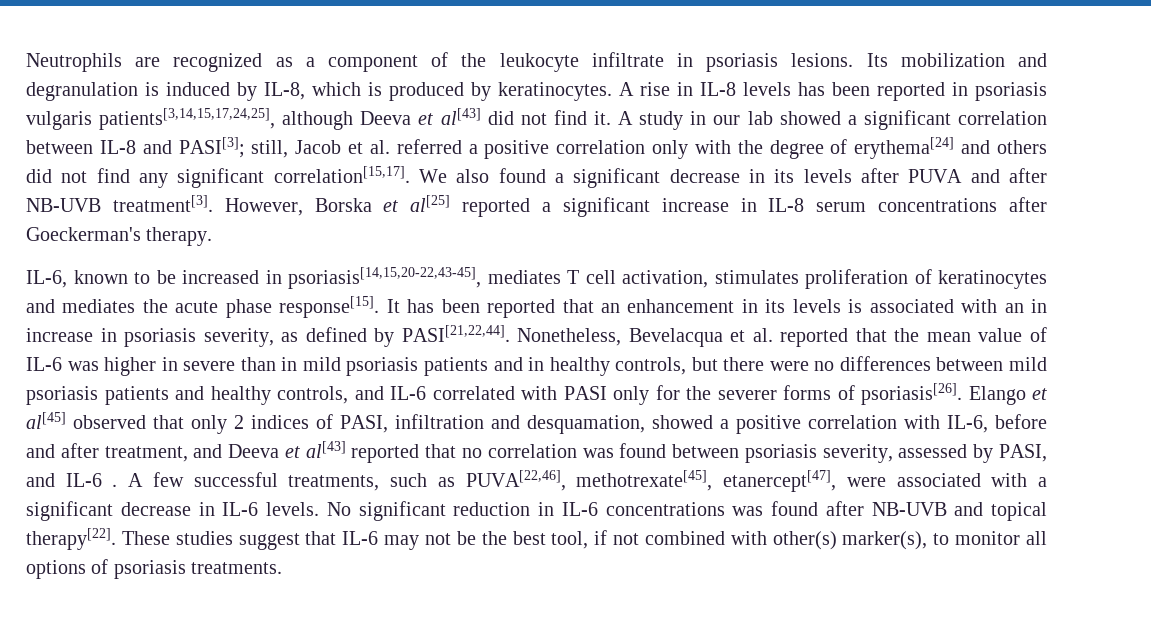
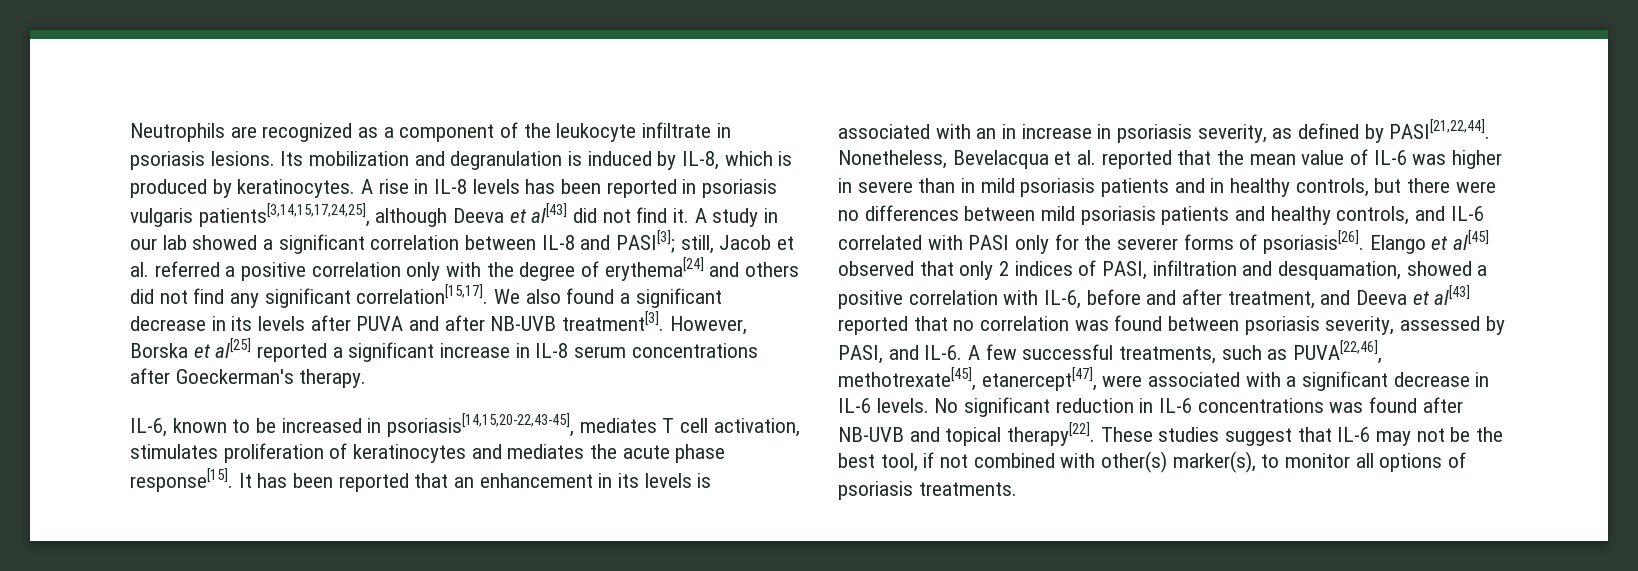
[65,473,118,487] IL-6 . -> [924,345,963,360] IL-6.

